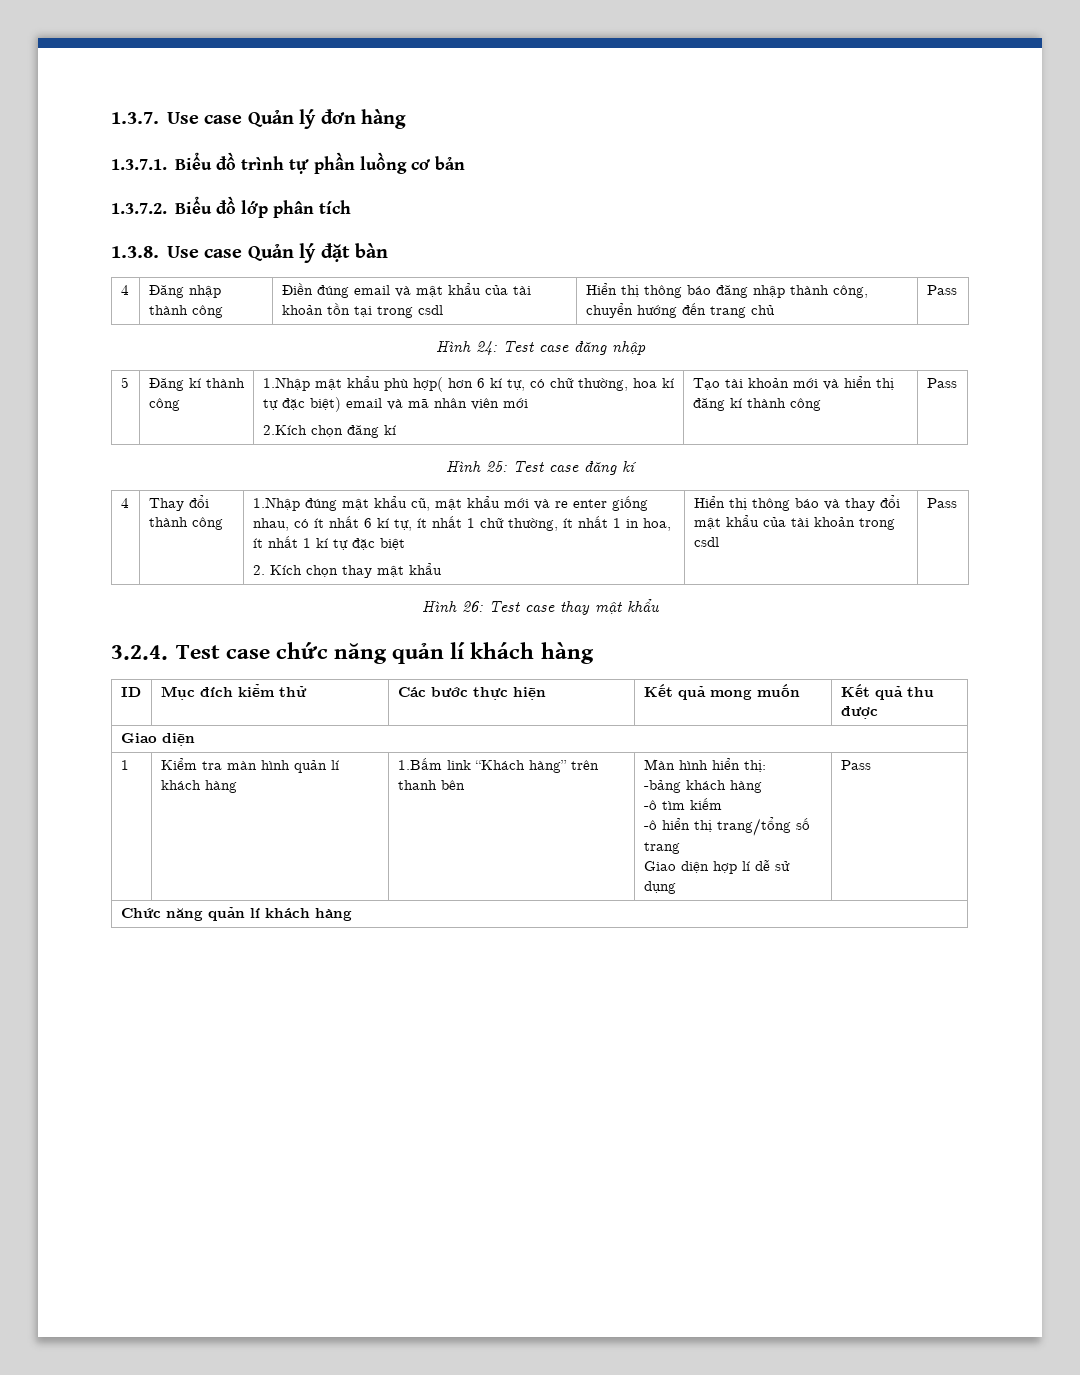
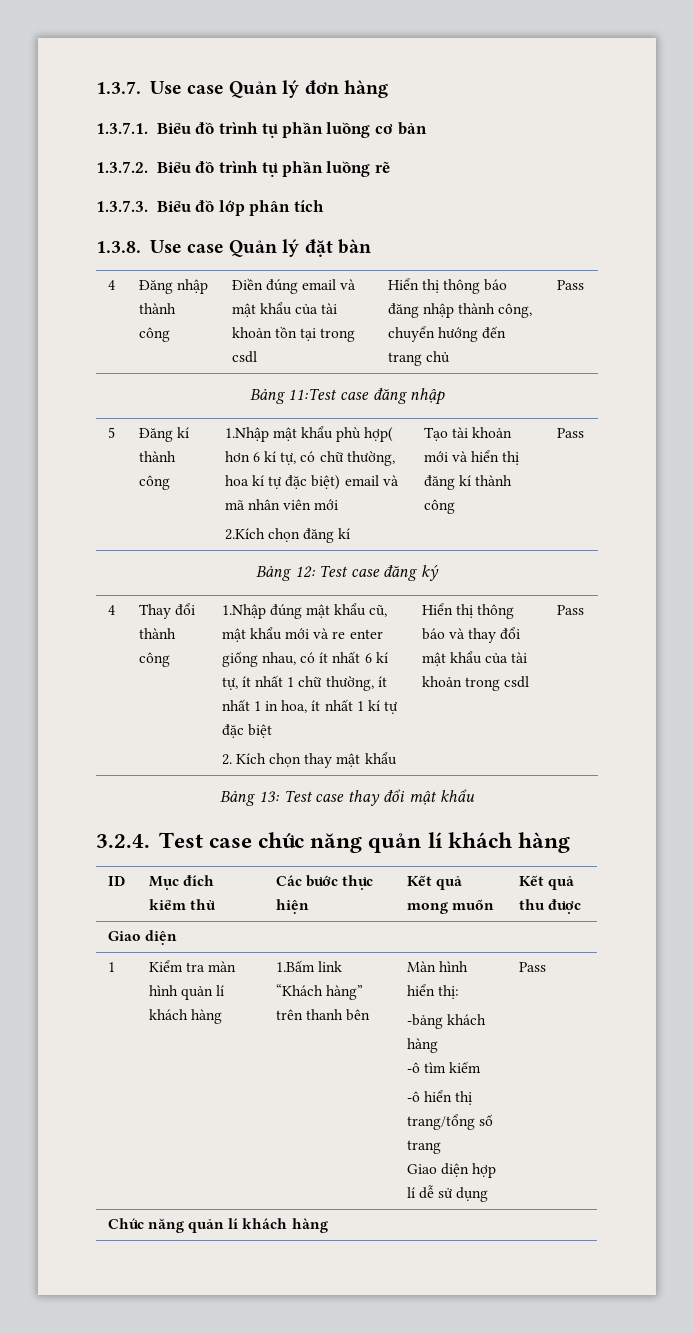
(236, 205) none -> [218,161,391,177] [96,200,215,212] trình tự phần luồng rẽ // 1.3.7.3. Biểu đồ
[435,341,534,355] Hình 24: Test -> [249,388,338,404] Bảng 11:Test
[446,461,637,475] Hình 25: Test case đăng kí -> [256,565,439,581] Bảng 12: Test case đăng ký
[421,601,483,612] Hình 26: -> [220,791,280,806] Bảng 13:
(590, 608) none -> [383,789,406,802] đổi

